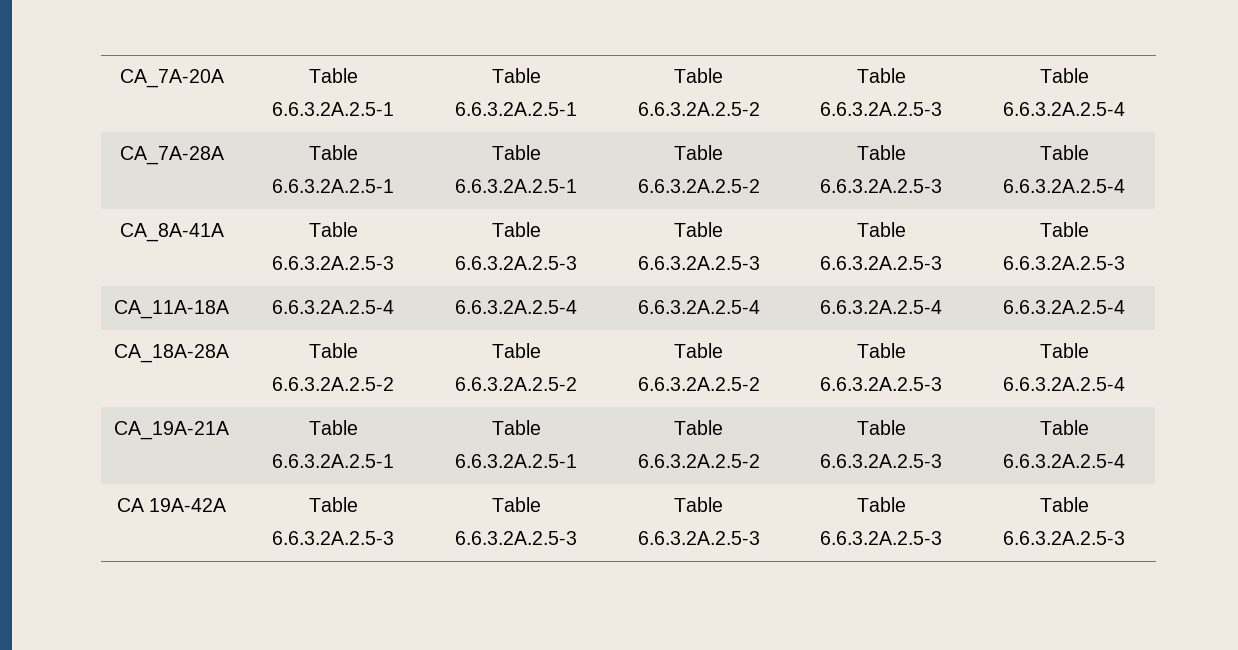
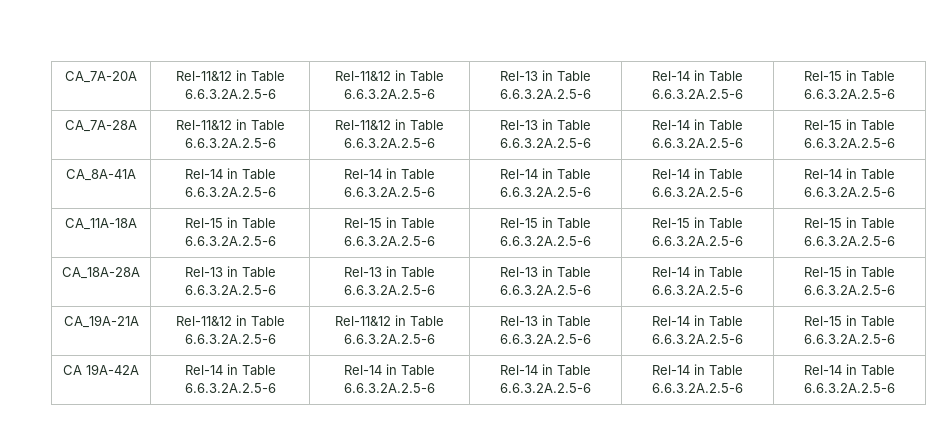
[308,68,358,83] [272,102,394,116] [491,68,541,83] [455,102,577,116] [673,68,723,83] [637,102,760,116] [856,68,906,83] [819,102,942,116] [1039,68,1089,83] [1002,102,1125,116] [119,146,224,165] [308,145,358,160] [272,179,394,193] [491,145,541,160] [455,179,577,193] [673,145,723,160] [637,179,760,193] [856,145,906,160] [819,179,942,193] [1039,145,1089,160] [1002,179,1125,193] [119,223,224,242] [308,222,358,237] [272,256,394,270] [491,222,541,237] [455,256,577,270] [673,222,723,237] [637,256,760,270] [856,222,906,237] [819,256,942,270] [1039,222,1089,237] [1002,256,1125,270] [114,300,229,319] [272,300,394,314] [455,300,577,314] [637,300,760,314] [819,300,942,314] [1002,300,1125,314] [114,344,229,363] [308,343,358,358] [272,377,394,391] [491,343,541,358] [455,377,577,391] [673,343,723,358] [637,377,760,391] [856,343,906,358] [819,377,942,391] [1039,343,1089,358] [1002,377,1125,391] [114,421,229,440] [308,420,358,435] [272,454,394,468] [491,420,541,435] [455,454,577,468] [673,420,723,435] [637,454,760,468] [856,420,906,435] [819,454,942,468] [1039,420,1089,435] [1002,454,1125,468] [116,498,227,512] [308,497,358,512] [272,531,394,545] [491,497,541,512] [455,531,577,545] [673,497,723,512] [637,531,760,545] [856,497,906,512] [819,531,942,545] [1039,497,1089,512] [1002,531,1125,545] Table 6.6.3.2A.2.5-1 | Table 6.6.3.2A.2.5-1 | Table 6.6.3.2A.2.5-2 | Table 6.6.3.2A.2.5-3 | Table 6.6.3.2A.2.5-4 // CA_7A-28A | Table 6.6.3.2A.2.5-1 | Table 6.6.3.2A.2.5-1 | Table 6.6.3.2A.2.5-2 | Table 6.6.3.2A.2.5-3 | Table 6.6.3.2A.2.5-4 // CA_8A-41A | Table 6.6.3.2A.2.5-3 | Table 6.6.3.2A.2.5-3 | Table 6.6.3.2A.2.5-3 | Table 6.6.3.2A.2.5-3 | Table 6.6.3.2A.2.5-3 // CA_11A-18A | 6.6.3.2A.2.5-4 | 6.6.3.2A.2.5-4 | 6.6.3.2A.2.5-4 | 6.6.3.2A.2.5-4 | 6.6.3.2A.2.5-4 // CA_18A-28A | Table 6.6.3.2A.2.5-2 | Table 6.6.3.2A.2.5-2 | Table 6.6.3.2A.2.5-2 | Table 6.6.3.2A.2.5-3 | Table 6.6.3.2A.2.5-4 // CA_19A-21A | Table 6.6.3.2A.2.5-1 | Table 6.6.3.2A.2.5-1 | Table 6.6.3.2A.2.5-2 | Table 6.6.3.2A.2.5-3 | Table 6.6.3.2A.2.5-4 // CA 19A-42A | Table 6.6.3.2A.2.5-3 | Table 6.6.3.2A.2.5-3 | Table 6.6.3.2A.2.5-3 | Table 6.6.3.2A.2.5-3 | Table 6.6.3.2A.2.5-3 -> [175,70,285,82] [184,89,276,99] [335,70,445,82] [344,89,436,99] [500,70,591,82] [500,89,591,99] [652,70,743,82] [652,89,743,99] [804,70,895,82] [804,89,895,99] [65,120,137,132] [175,119,285,131] [184,138,276,148] [335,119,445,131] [344,138,436,148] [500,119,591,131] [500,138,591,148] [652,119,743,131] [652,138,743,148] [804,119,895,131] [804,138,895,148] [66,169,136,181] [184,168,276,180] [184,187,276,197] [344,168,436,180] [344,187,436,197] [500,168,591,180] [500,187,591,197] [652,168,743,180] [652,187,743,197] [804,168,895,180] [804,187,895,197] [65,218,137,230] [184,217,276,229] [184,236,276,246] [344,217,436,229] [344,236,436,246] [500,217,591,229] [500,236,591,246] [652,217,743,229] [652,236,743,246] [804,217,895,229] [804,236,895,246] [62,267,140,279] [184,266,276,278] [184,285,276,295] [344,266,436,278] [344,285,436,295] [500,266,591,278] [500,285,591,295] [652,266,743,278] [652,285,743,295] [804,266,895,278] [804,285,895,295] [63,315,139,328] [175,315,285,327] [184,334,276,344] [335,315,445,327] [344,334,436,344] [500,315,591,327] [500,334,591,344] [652,315,743,327] [652,334,743,344] [804,315,895,327] [804,334,895,344] [63,364,139,375] [184,364,276,376] [184,383,276,393] [344,364,436,376] [344,383,436,393] [500,364,591,376] [500,383,591,393] [652,364,743,376] [652,383,743,393] [804,364,895,376] [804,383,895,393] Rel-11&12 in Table 6.6.3.2A.2.5-6 | Rel-11&12 in Table 6.6.3.2A.2.5-6 | Rel-13 in Table 6.6.3.2A.2.5-6 | Rel-14 in Table 6.6.3.2A.2.5-6 | Rel-15 in Table 6.6.3.2A.2.5-6 // CA_7A-28A | Rel-11&12 in Table 6.6.3.2A.2.5-6 | Rel-11&12 in Table 6.6.3.2A.2.5-6 | Rel-13 in Table 6.6.3.2A.2.5-6 | Rel-14 in Table 6.6.3.2A.2.5-6 | Rel-15 in Table 6.6.3.2A.2.5-6 // CA_8A-41A | Rel-14 in Table 6.6.3.2A.2.5-6 | Rel-14 in Table 6.6.3.2A.2.5-6 | Rel-14 in Table 6.6.3.2A.2.5-6 | Rel-14 in Table 6.6.3.2A.2.5-6 | Rel-14 in Table 6.6.3.2A.2.5-6 // CA_11A-18A | Rel-15 in Table 6.6.3.2A.2.5-6 | Rel-15 in Table 6.6.3.2A.2.5-6 | Rel-15 in Table 6.6.3.2A.2.5-6 | Rel-15 in Table 6.6.3.2A.2.5-6 | Rel-15 in Table 6.6.3.2A.2.5-6 // CA_18A-28A | Rel-13 in Table 6.6.3.2A.2.5-6 | Rel-13 in Table 6.6.3.2A.2.5-6 | Rel-13 in Table 6.6.3.2A.2.5-6 | Rel-14 in Table 6.6.3.2A.2.5-6 | Rel-15 in Table 6.6.3.2A.2.5-6 // CA_19A-21A | Rel-11&12 in Table 6.6.3.2A.2.5-6 | Rel-11&12 in Table 6.6.3.2A.2.5-6 | Rel-13 in Table 6.6.3.2A.2.5-6 | Rel-14 in Table 6.6.3.2A.2.5-6 | Rel-15 in Table 6.6.3.2A.2.5-6 // CA 19A-42A | Rel-14 in Table 6.6.3.2A.2.5-6 | Rel-14 in Table 6.6.3.2A.2.5-6 | Rel-14 in Table 6.6.3.2A.2.5-6 | Rel-14 in Table 6.6.3.2A.2.5-6 | Rel-14 in Table 6.6.3.2A.2.5-6

